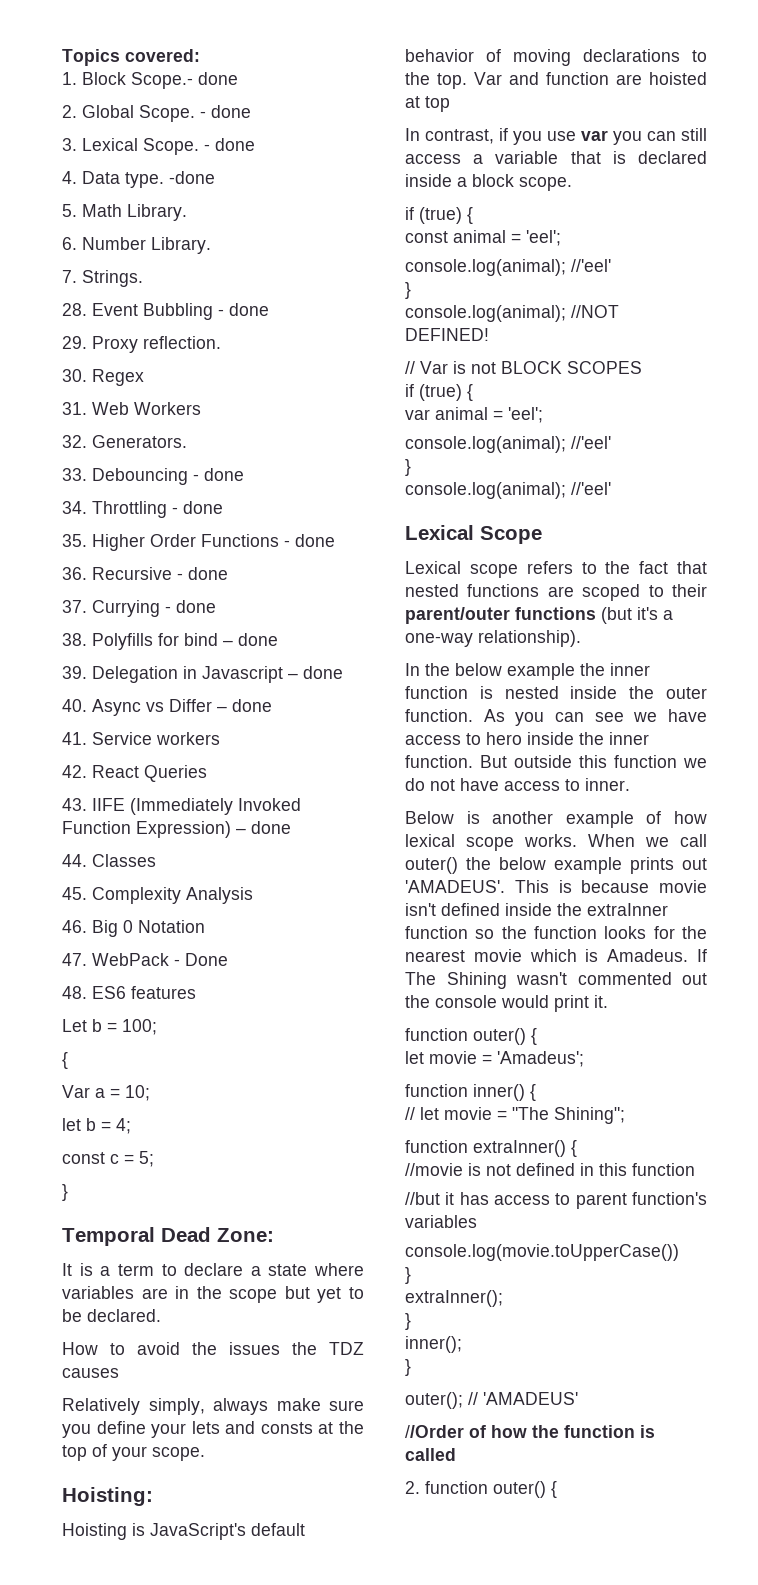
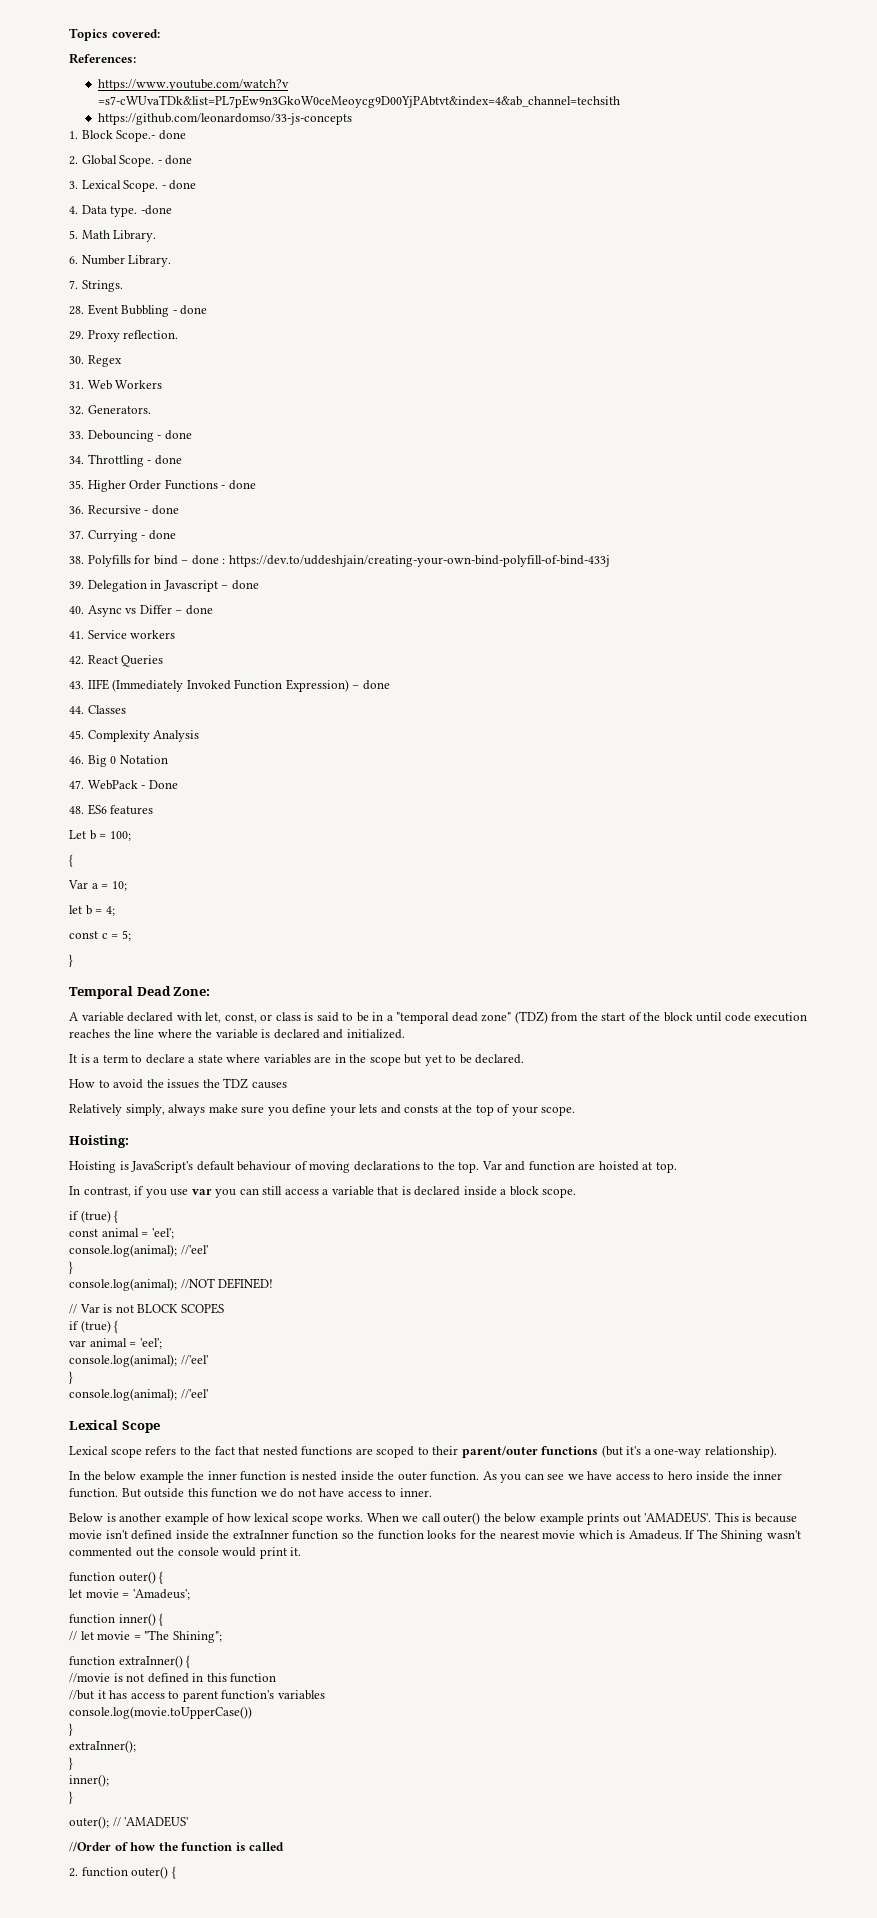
(200, 55) none -> [69,53,136,64] [97,79,289,91] [97,95,620,108] [97,113,352,125] // References: // https://www.youtube.com/watch?v =s7-cWUvaTDk&list=PL7pEw9n3GkoW0ceMeoycg9D00YjPAbtvt&index=4&ab_channel=techsith // https://github.com/leonardomso/33-js-concepts
(278, 639) none -> [222,555,610,567] : https://dev.to/uddeshjain/creating-your-own-bind-polyfill-of-bind-433j
(274, 1235) none -> [69,1011,808,1024] [69,1029,405,1039] // A variable declared with let, const, or class is said to be in a "temporal dead zone" (TDZ) from the start of the block until code execution reaches the line where the variable is declared and initialized.
[405,49,474,62] behavior -> [237,1161,292,1171] behaviour
[425,96,450,112] top -> [655,1162,677,1173] top.

